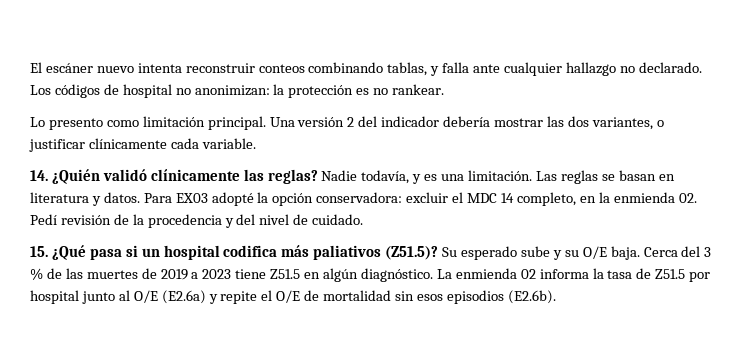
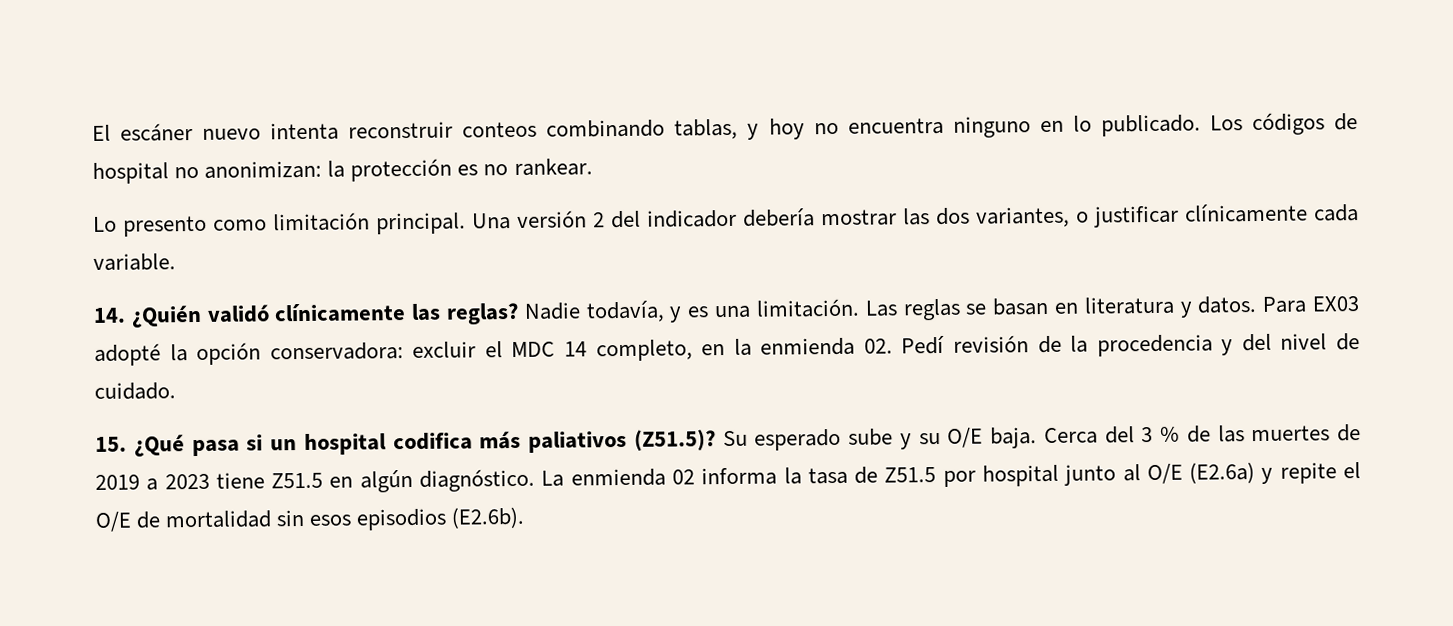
[442,62,702,76] falla ante cualquier hallazgo no declarado. -> [768,114,1201,140] hoy no encuentra ninguno en lo publicado.

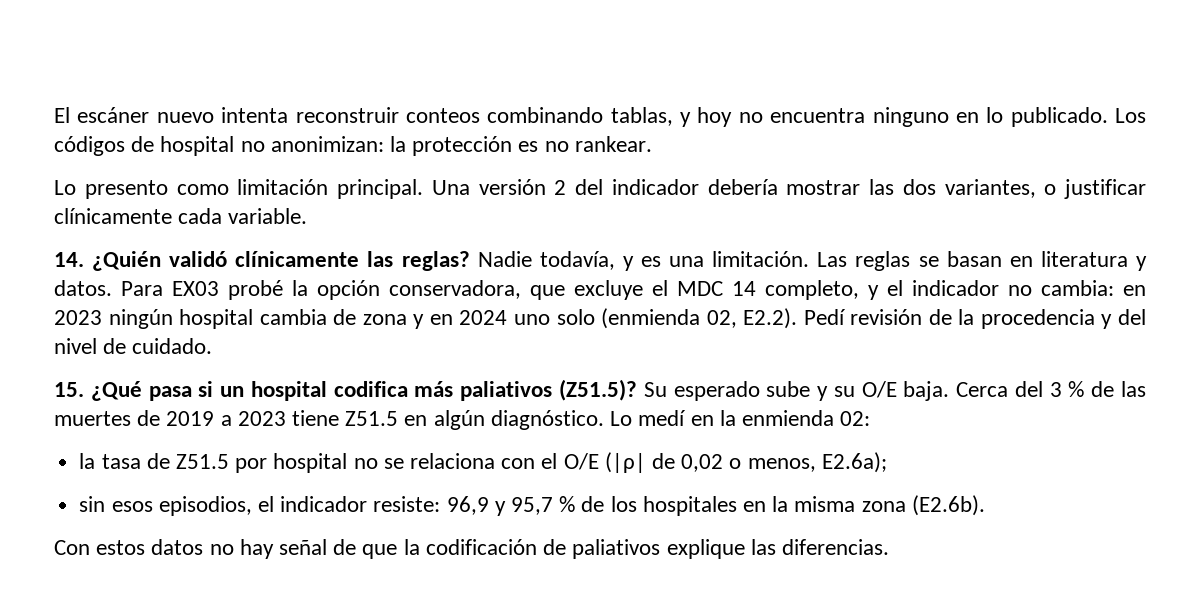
[94,343,161,366] adopté -> [228,280,283,300] probé
[269,341,477,361] conservadora: excluir -> [389,280,643,300] conservadora, que excluye
[701,337,893,356] en la enmienda 02. -> [868,280,1146,300] [54,308,798,329] y el indicador no cambia: en 2023 ningún hospital cambia de zona y en 2024 uno solo (enmienda 02, E2.2).
[541,467,778,487] La enmienda 02 informa -> [610,410,871,426] Lo medí en la enmienda 02: //
[1064,462,1361,486] [95,506,526,532] junto al O/E (E2.6a) y repite el O/E de mortalidad sin esos episodios (E2.6b). -> [353,452,887,473] [79,495,985,516] [54,539,889,559] no se relaciona con el O/E (|ρ| de 0,02 o menos, E2.6a); // sin esos episodios, el indicador resiste: 96,9 y 95,7 % de los hospitales en la misma zona (E2.6b). // Con estos datos no hay señal de que la codificación de paliativos explique las diferencias.

